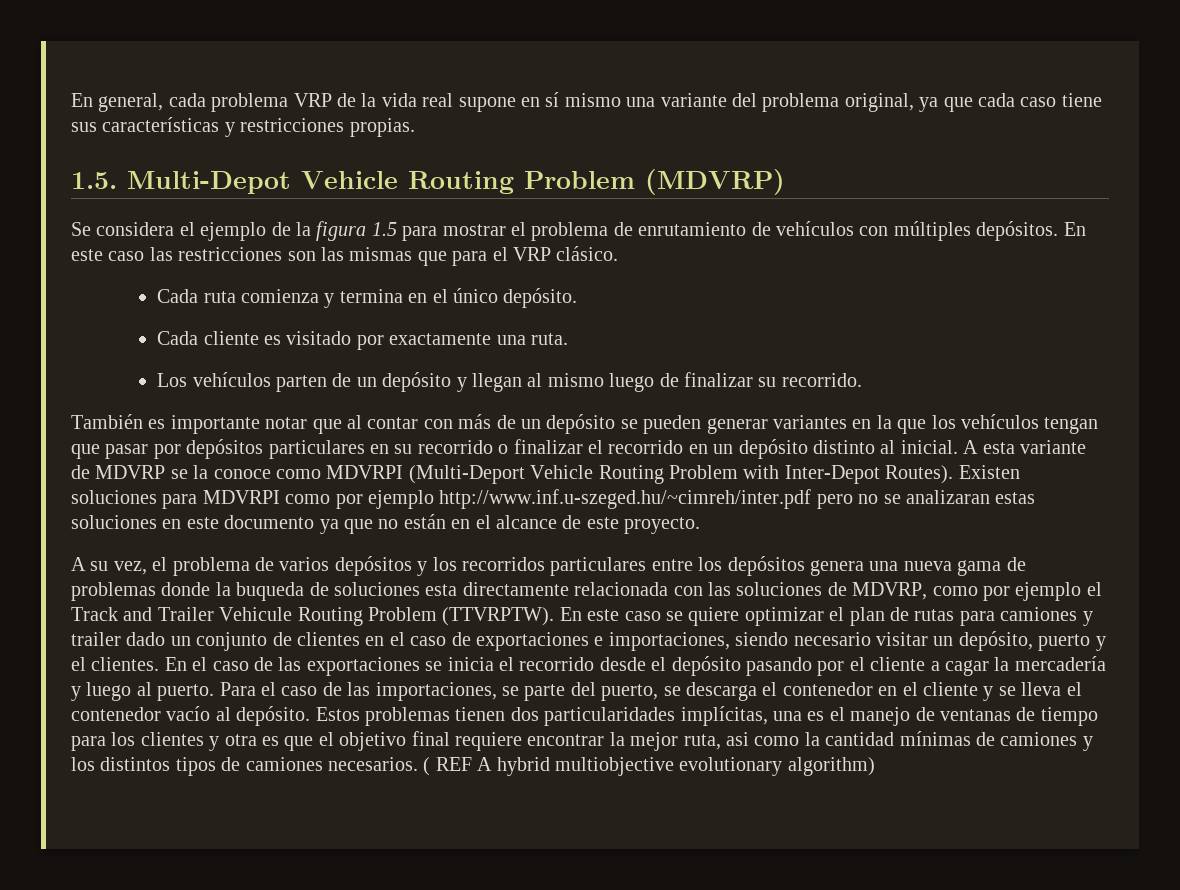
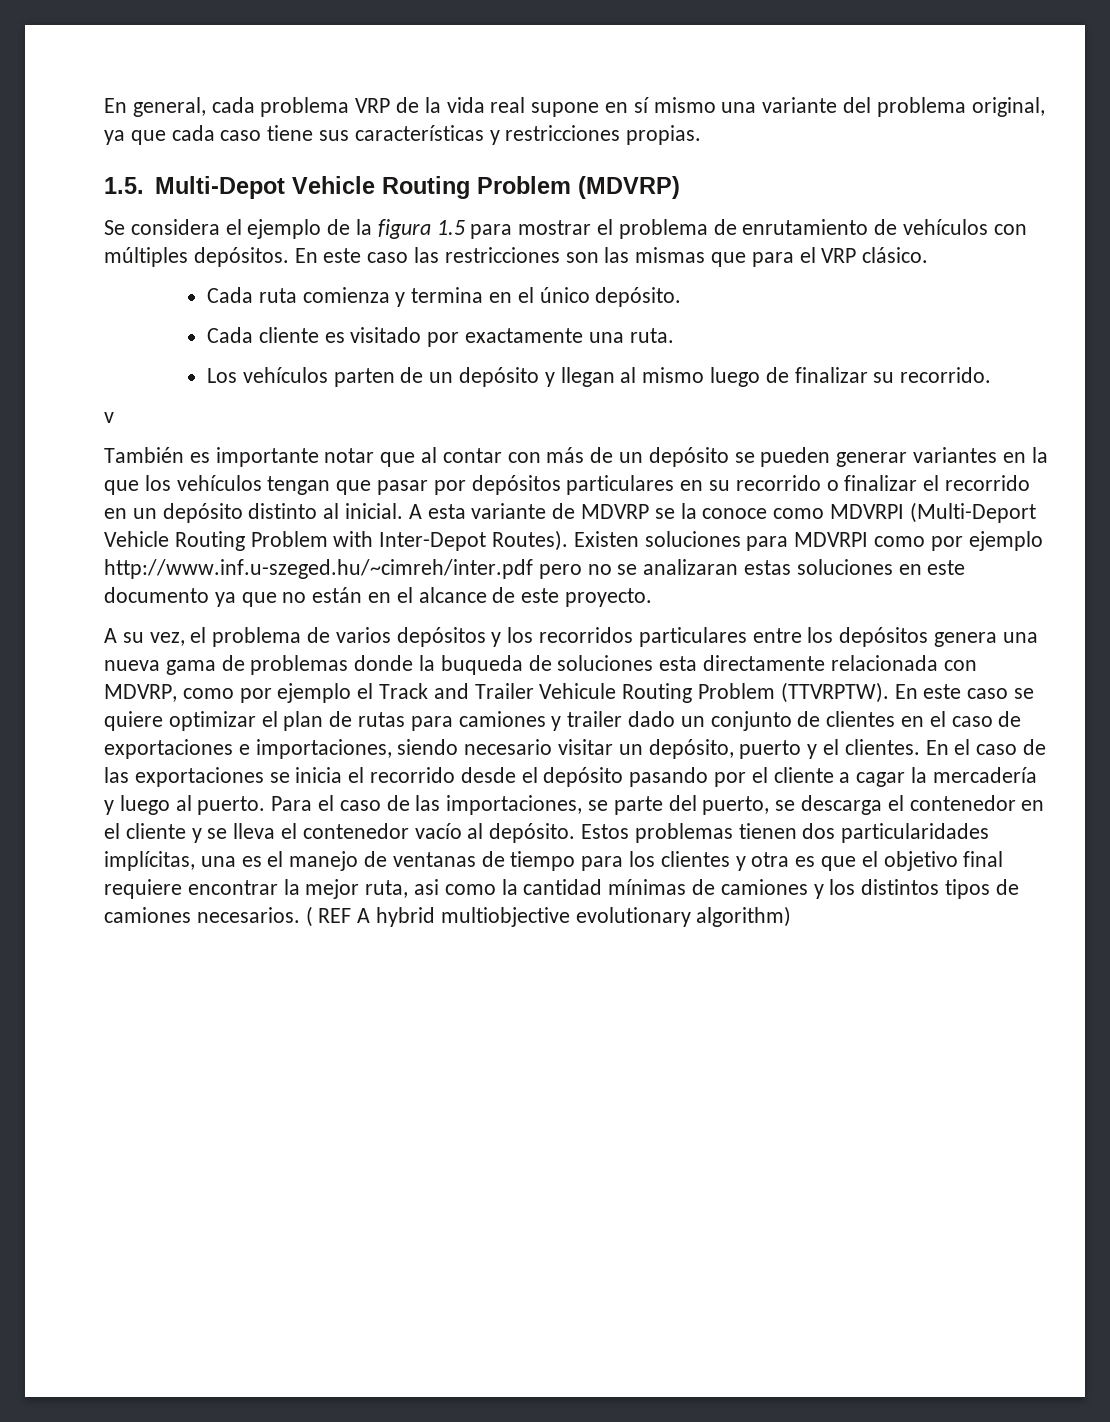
(862, 380) none -> [104,412,114,423] // v
[707,582,847,596] las soluciones de -> (977, 665) none

